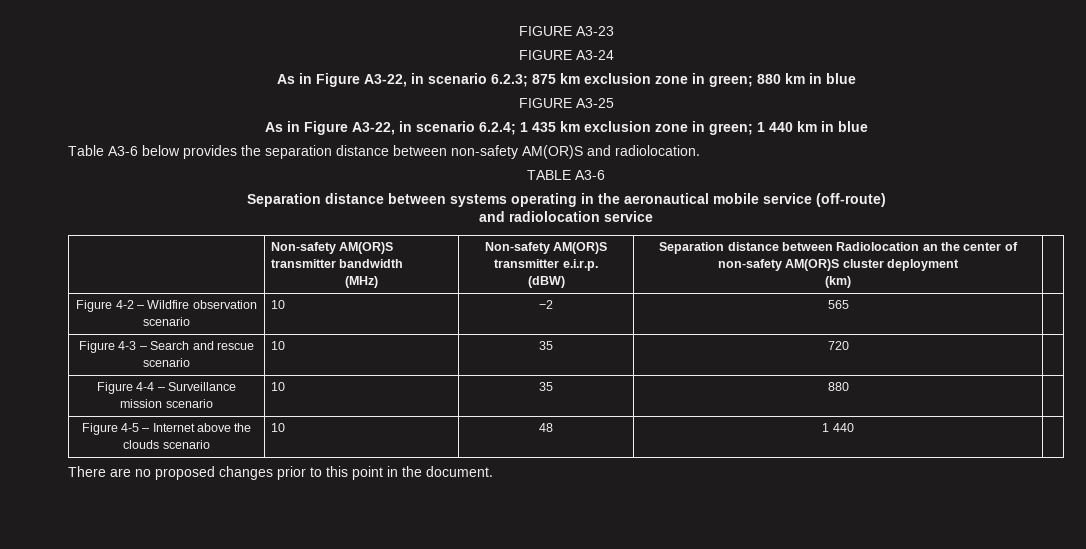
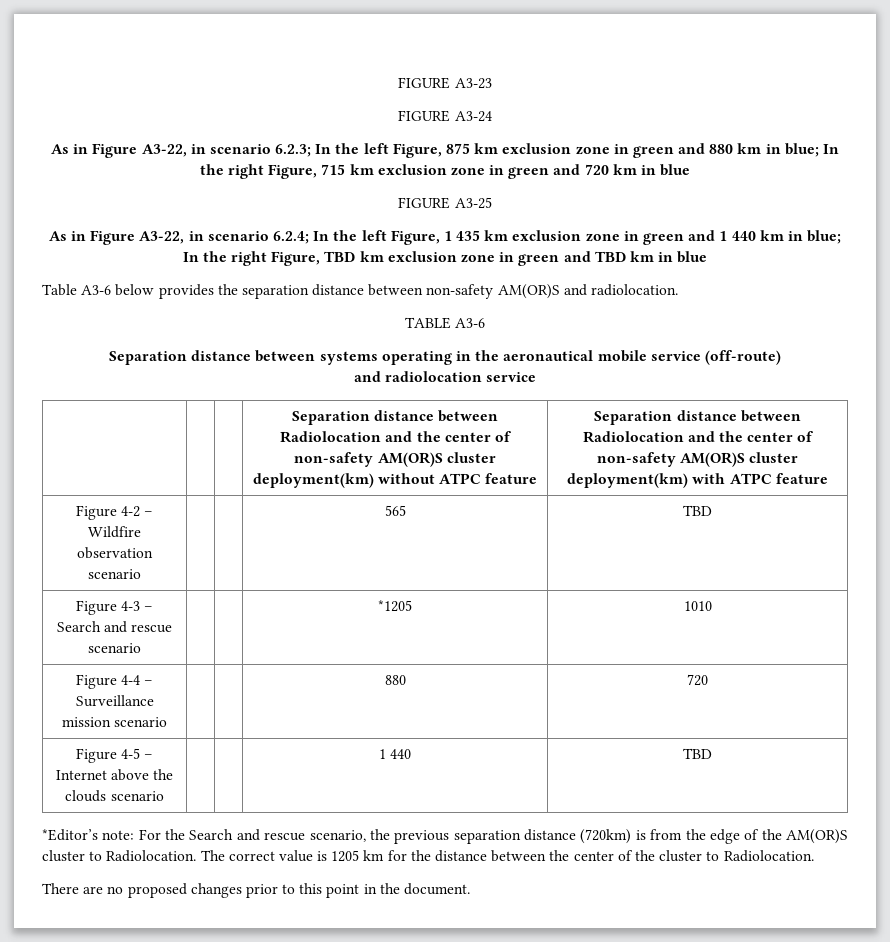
(528, 80) none -> [315,143,442,158] In the left Figure,
[708,75,753,87] green; -> [632,143,706,158] green and
(822, 78) none -> [784,143,840,157] [199,164,657,179] blue; In the right Figure, 715 km exclusion zone in green and 720 km in
(516, 128) none -> [313,230,440,245] In the left Figure,
[708,123,753,135] green; -> [643,230,716,245] green and
(834, 126) none -> [807,230,842,244] [182,251,674,266] blue; In the right Figure, TBD km exclusion zone in green and TBD km in
[270,242,394,254] [270,259,404,268] [345,276,378,288] [484,242,608,254] [494,259,598,271] [527,276,565,288] [659,242,1018,254] [717,259,960,271] [825,276,851,288] Non-safety AM(OR)S transmitter bandwidth // (MHz) | Non-safety AM(OR)S transmitter e.i.r.p. // (dBW) | Separation distance between Radiolocation an the center of non-safety AM(OR)S cluster deployment // (km) | -> [291,410,499,425] [280,431,511,443] [294,452,496,467] [252,473,538,488] [594,410,801,425] [582,431,814,443] [596,452,799,467] [567,473,828,488] | | Separation distance between Radiolocation and the center of non-safety AM(OR)S cluster deployment(km) without ATPC feature | Separation distance between Radiolocation and the center of non-safety AM(OR)S cluster deployment(km) with ATPC feature
[270,300,285,309] [539,300,553,309] 10 | −2 -> (141, 574) |
(849, 304) none -> [683,505,712,516] TBD
[270,341,285,350] [539,341,553,350] [827,341,849,350] 10 | 35 | 720 | -> [377,600,412,612] [683,601,712,611] | | *1205 | 1010
[270,382,285,391] [539,382,553,391] 10 | 35 -> (168, 722) |
(849, 386) none -> [687,674,708,686] 720
[270,423,285,432] [539,423,553,432] 10 | 48 -> (164, 796) |
(854, 427) none -> [683,748,712,759] [42,829,848,844] [42,850,814,862] TBD // *Editor’s note: For the Search and rescue scenario, the previous separation distance (720km) is from the edge of the AM(OR)S cluster to Radiolocation. The correct value is 1205 km for the distance between the center of the cluster to Radiolocation.

